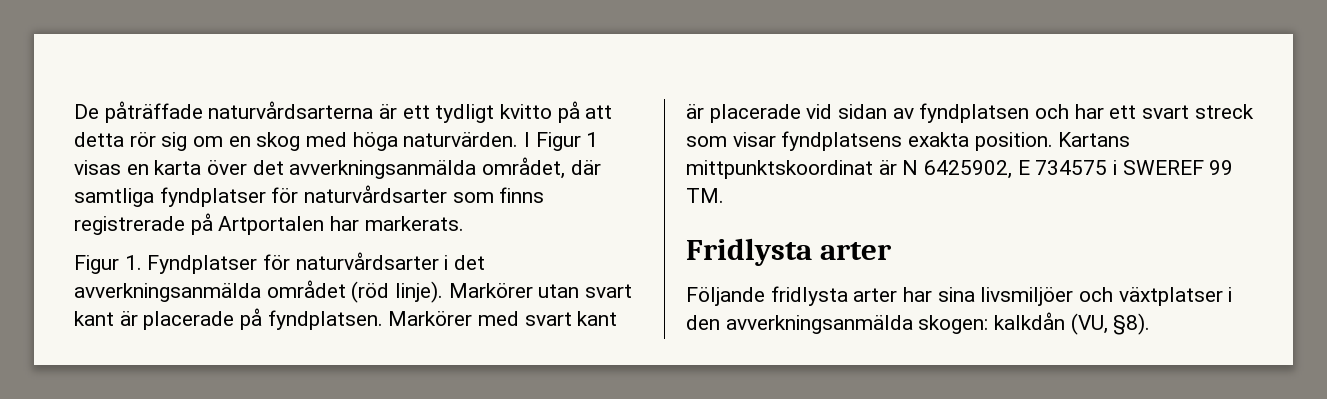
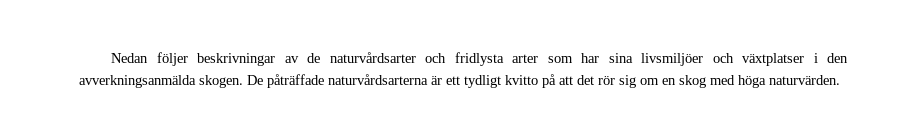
(74, 111) none -> [111,52,848,66] [79,75,243,88] Nedan följer beskrivningar av de naturvårdsarter och fridlysta arter som har sina livsmiljöer och växtplatser i den avverkningsanmälda skogen.
[74,132,124,147] detta -> [577,75,594,85] det
[524,132,599,151] [74,157,601,179] [74,185,545,207] [74,213,464,235] [74,252,486,274] [74,280,633,303] [74,308,618,330] [686,103,1254,123] [686,131,1131,151] [686,160,1234,179] [686,188,724,203] [686,238,893,266] [686,286,1233,306] [686,312,1151,335] I Figur 1 visas en karta över det avverkningsanmälda området, där samtliga fyndplatser för naturvårdsarter som finns registrerade på Artportalen har markerats. // Figur 1. Fyndplatser för naturvårdsarter i det avverkningsanmälda området (röd linje). Markörer utan svart kant är placerade på fyndplatsen. Markörer med svart kant är placerade vid sidan av fyndplatsen och har ett svart streck som visar fyndplatsens exakta position. Kartans mittpunktskoordinat är N 6425902, E 734575 i SWEREF 99 TM. // Fridlysta arter // Följande fridlysta arter har sina livsmiljöer och växtplatser i den avverkningsanmälda skogen: kalkdån (VU, §8). -> (840, 80) none

